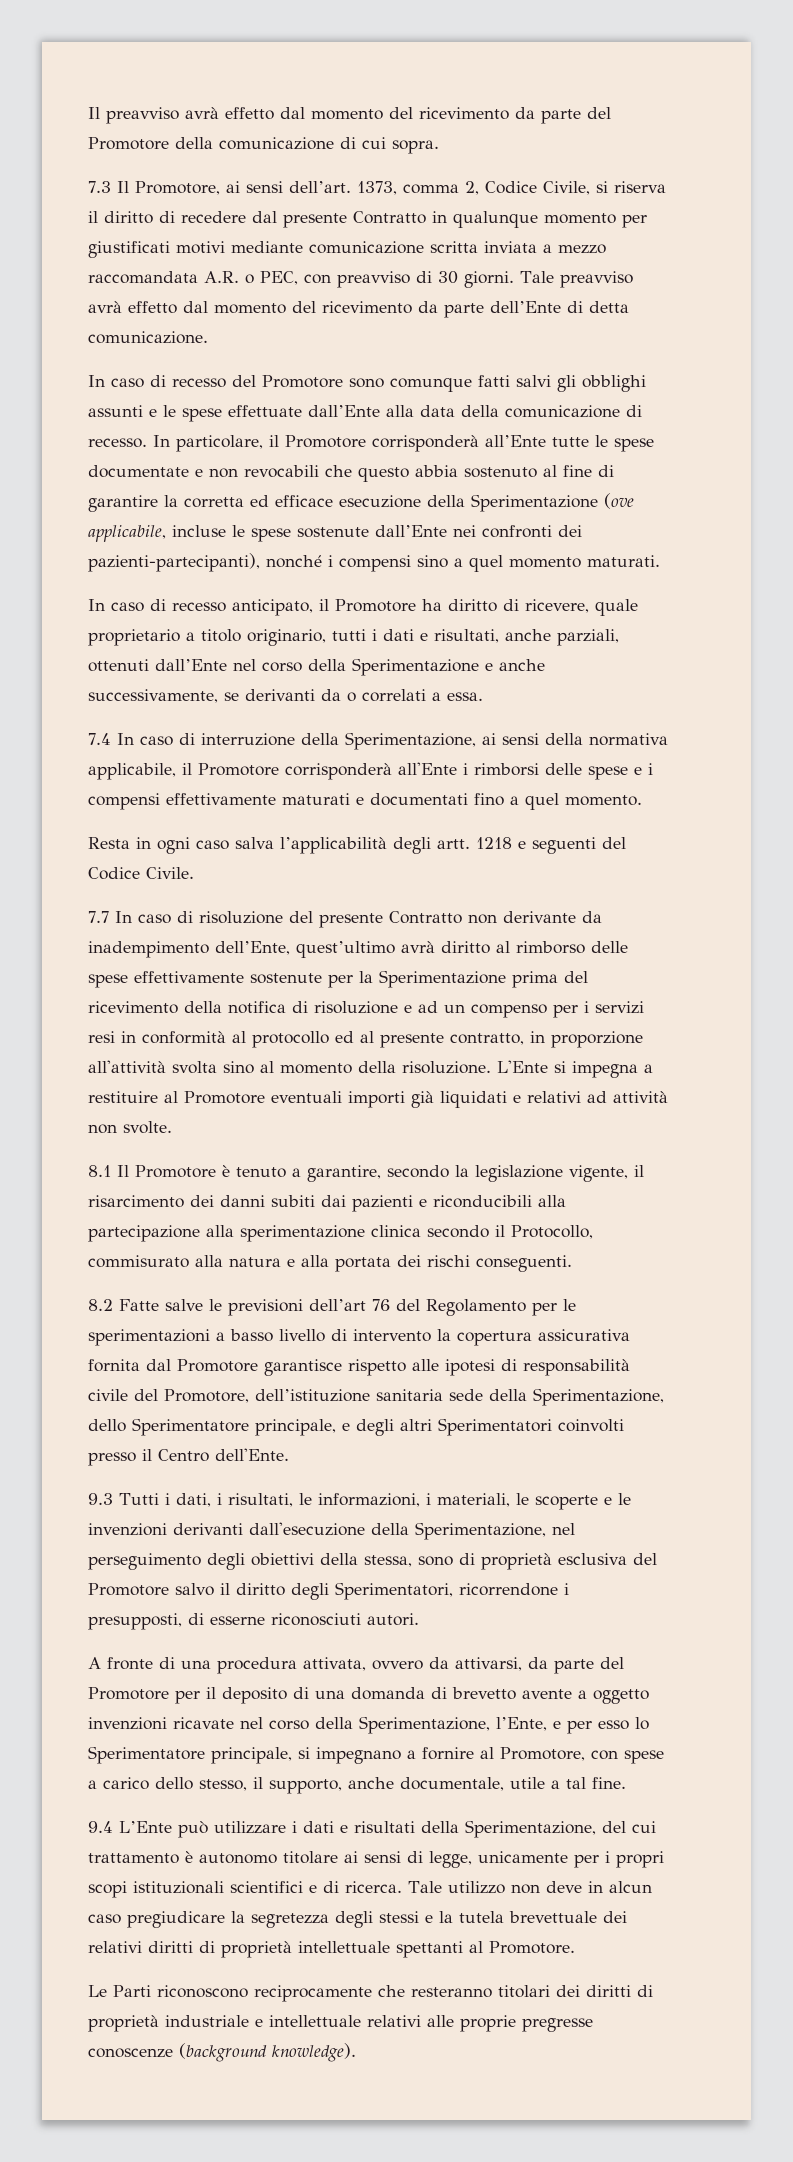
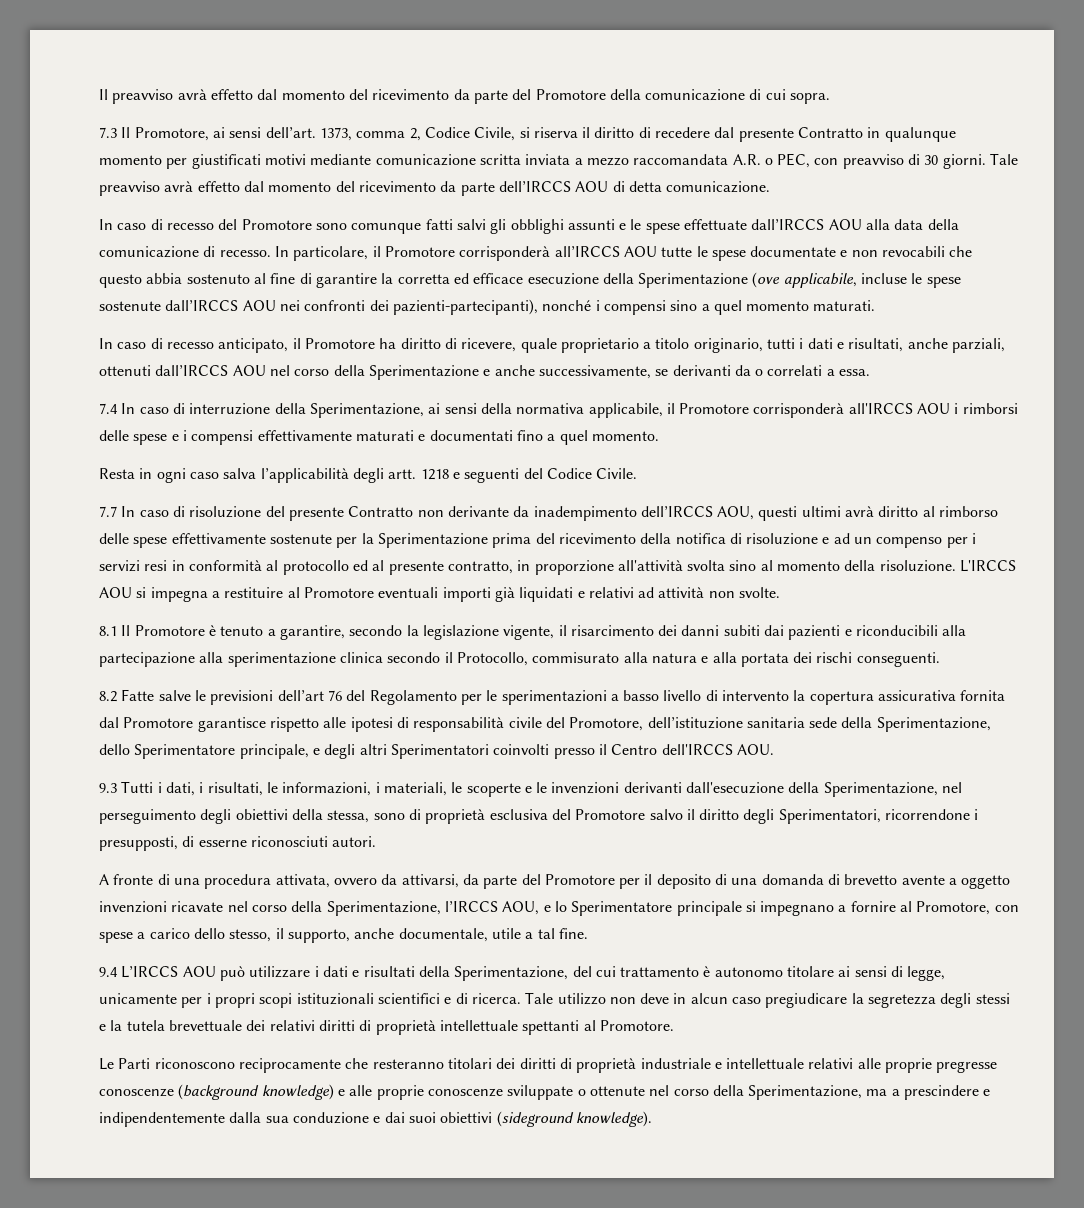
[490,301,561,313] dell’Ente -> [498,181,609,192] dell’IRCCS AOU
[308,405,380,417] dall’Ente -> [751,219,862,230] dall’IRCCS AOU
[485,435,546,447] all’Ente -> [554,246,657,257] all’IRCCS AOU
[375,525,447,537] dall’Ente -> [165,300,276,311] dall’IRCCS AOU
[155,659,227,671] dall’Ente -> [155,365,266,376] dall’IRCCS AOU
[398,762,457,775] all'Ente -> [848,403,951,414] all'IRCCS AOU
[215,941,395,958] dell’Ente, quest’ultimo -> [640,506,841,521] dell’IRCCS AOU, questi ultimi
[497,1060,548,1073] L'Ente -> [960,560,1017,572] [99,587,132,598] L'IRCCS AOU
[215,1448,289,1461] dell'Ente. -> [661,744,774,755] dell'IRCCS AOU.
[496,1717,629,1734] l’Ente, e per esso -> [444,901,551,915] l’IRCCS AOU, e
[211,1747,292,1764] principale, -> [676,901,742,916] principale
[119,1821,172,1833] L’Ente -> [121,966,216,978] L’IRCCS AOU
(267, 2052) none -> [261,1084,991,1100] [99,1111,574,1127] knowledge) e alle proprie conoscenze sviluppate o ottenute nel corso della Sperimentazione, ma a prescindere e indipendentemente dalla sua conduzione e dai suoi obiettivi (sideground

